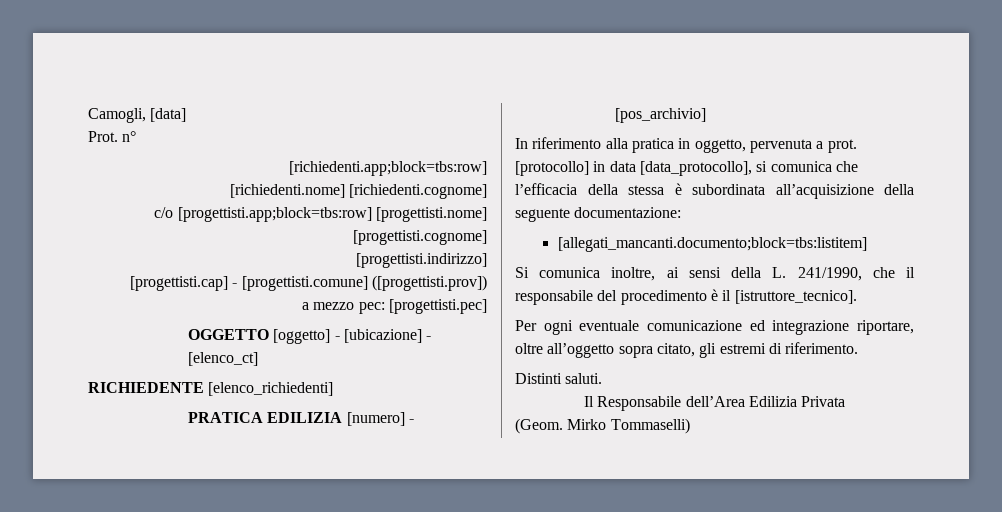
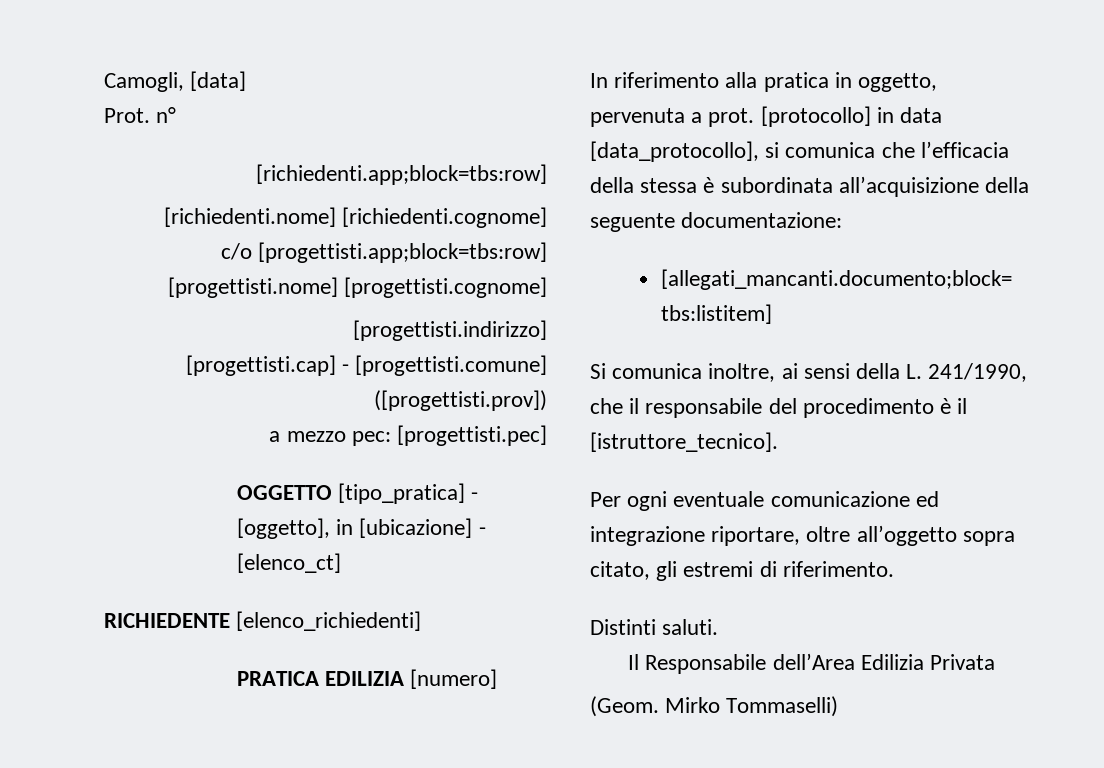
[273,329,340,344] [oggetto] - -> [338,483,479,504] [236,518,354,539] [tipo_pratica] - [oggetto], in
[408,419,414,423] [614,108,706,123] - [pos_archivio] -> (498, 679) none

